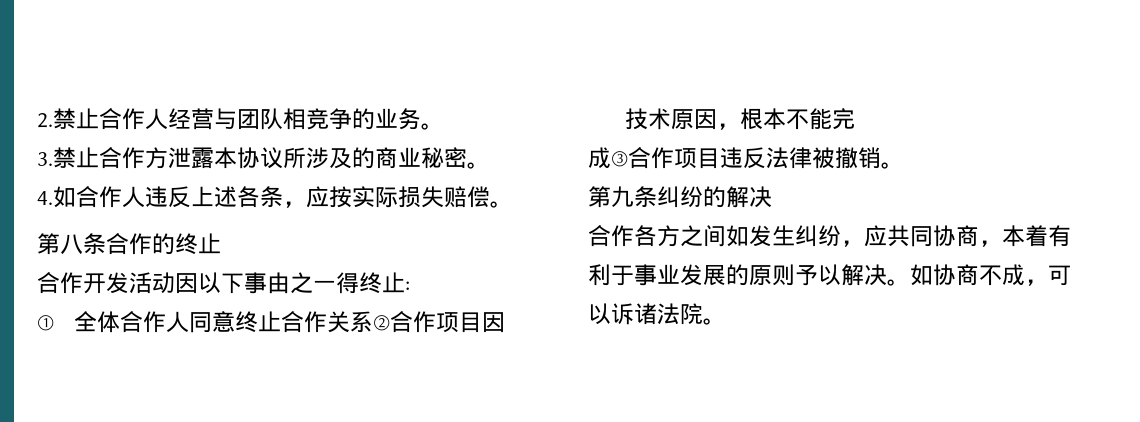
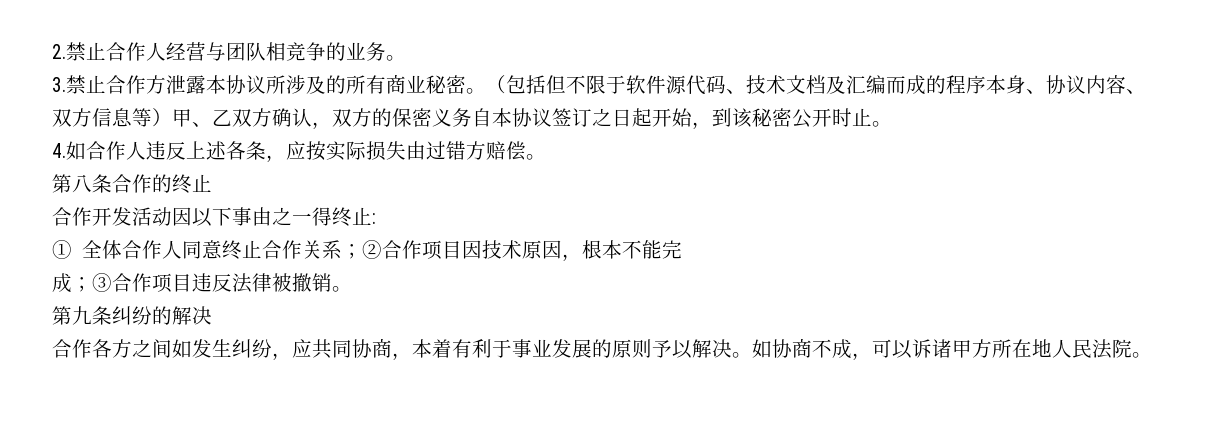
(375, 158) none -> [346,75,386,94] 所有
(490, 165) none -> [486,75,1146,95] [52,108,892,129] （包括但不限于软件源代码、技术文档及汇编而成的程序本身、协议内容、双方信息等）甲、乙双方确认，双方的保密义务自本协议签订之日起开始，到该秘密公开时止。
(444, 197) none -> [406,141,486,160] 由过错方
(374, 322) none -> [341,244,362,259] ；
(611, 158) none -> [72,277,92,292] ；
(657, 314) none -> [952,339,1092,358] 甲方所在地人民

